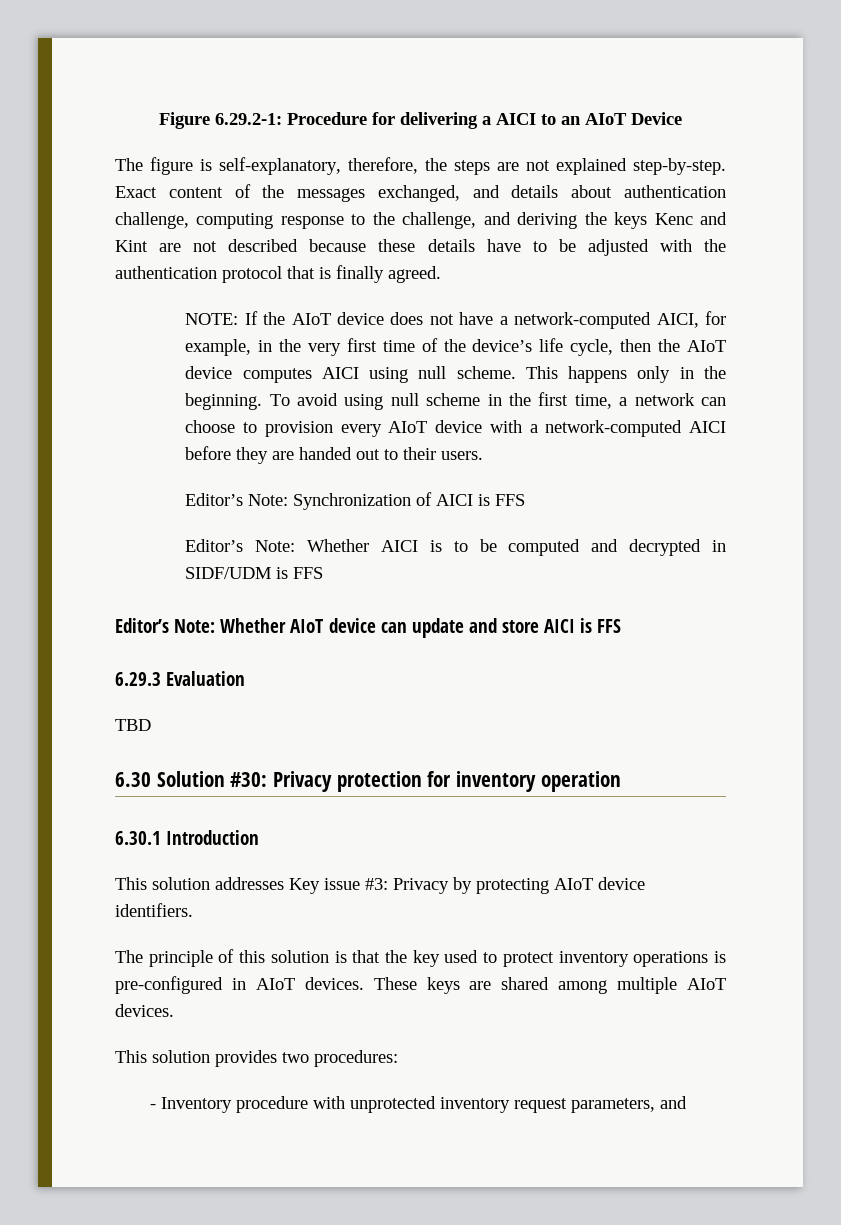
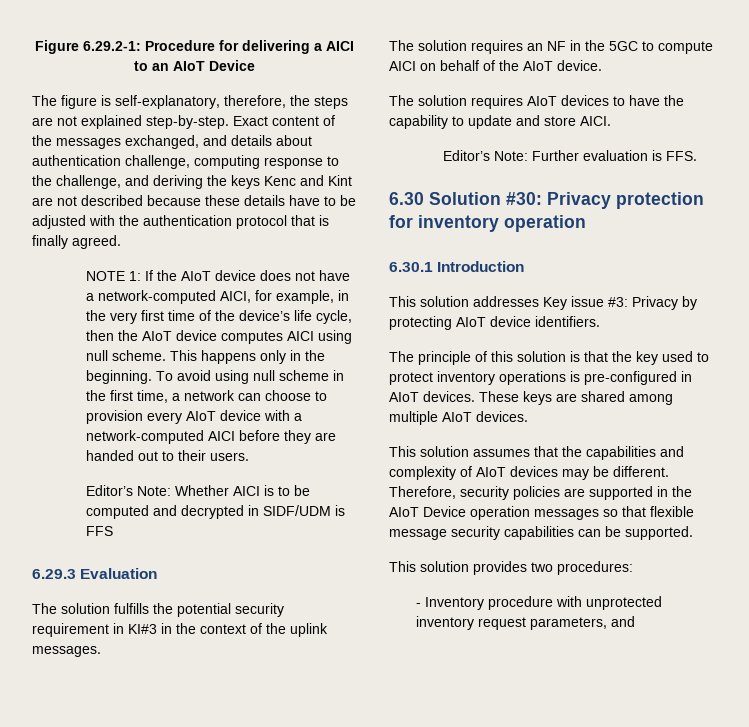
[185,313,239,325] NOTE: -> [85,271,141,281] NOTE 1:
[185,492,526,510] // Editor’s Note: Synchronization of AICI is FFS -> (249, 456) none
[115,618,622,638] [115,671,246,686] [115,719,151,731] Editor’s Note: Whether AIoT device can update and store AICI is FFS // 6.29.3 Evaluation // TBD -> [32,568,158,579] [32,603,284,617] [32,623,328,637] [32,646,101,657] [389,40,713,54] [389,60,602,71] [389,95,684,109] [389,115,611,129] [442,150,697,161] 6.29.3 Evaluation // The solution fulfills the potential security requirement in KI#3 in the context of the uplink messages. // The solution requires an NF in the 5GC to compute AICI on behalf of the AIoT device. // The solution requires AIoT devices to have the capability to update and store AICI. // Editor’s Note: Further evaluation is FFS.
(174, 1010) none -> [389,446,684,460] [389,466,669,480] [389,486,692,500] [389,506,694,520] [389,526,693,540] // This solution assumes that the capabilities and complexity of AIoT devices may be different. Therefore, security policies are supported in the AIoT Device operation messages so that flexible message security capabilities can be supported.

